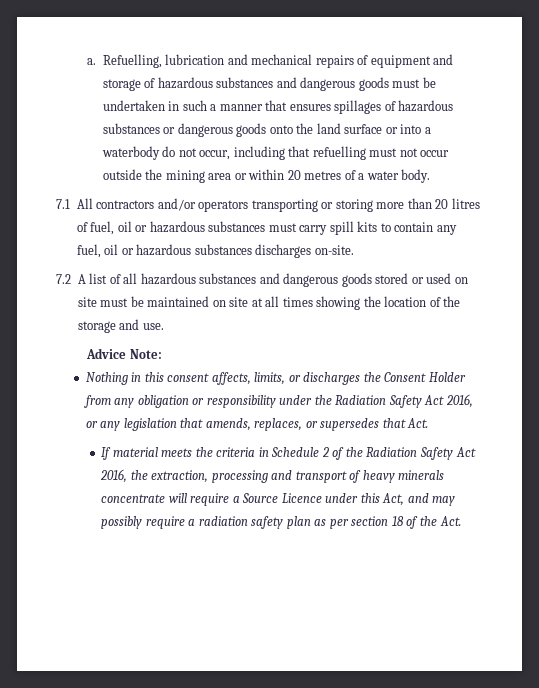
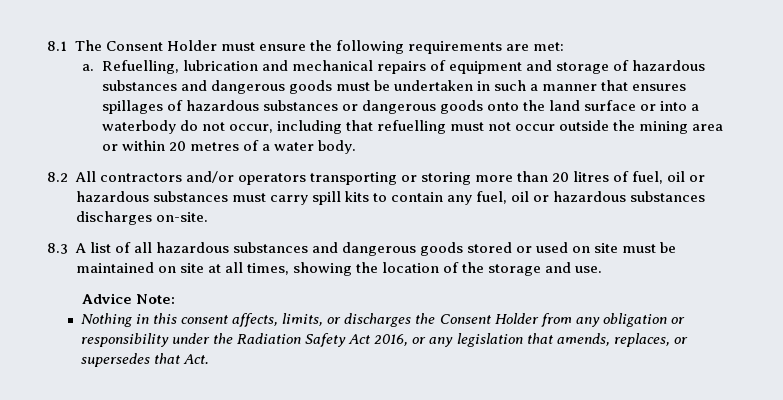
(87, 61) none -> [47,40,564,54] 8.1 The Consent Holder must ensure the following requirements are met: //
[56,199,70,209] 7.1 -> [47,172,68,182] 8.2
[56,274,71,284] 7.2 -> [47,243,68,254] 8.3
[282,297,313,307] times -> [246,263,289,275] times,
[101,447,476,460] [100,469,445,483] [101,493,456,506] [101,516,461,529] // If material meets the criteria in Schedule 2 of the Radiation Safety Act 2016, the extraction, processing and transport of heavy minerals concentrate will require a Source Licence under this Act, and may possibly require a radiation safety plan as per section 18 of the Act. -> (210, 359) none

